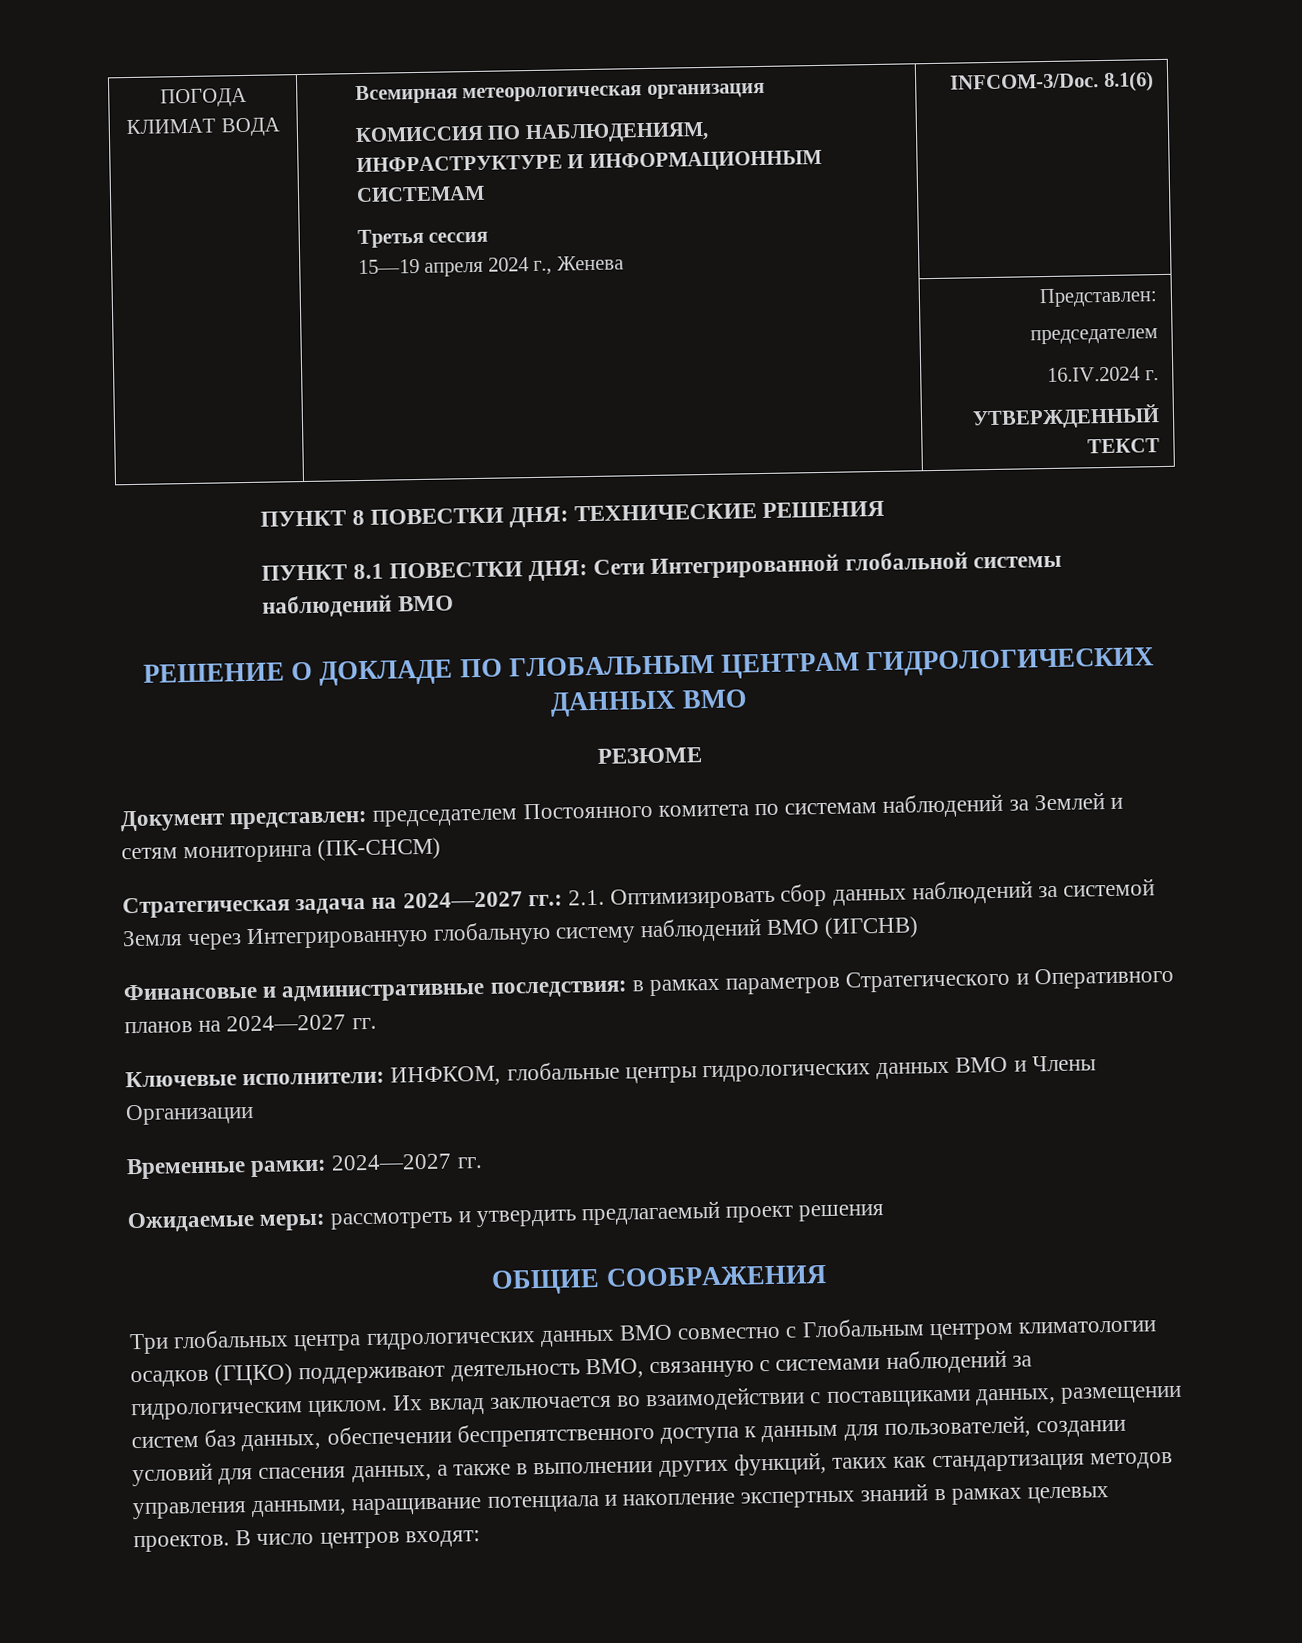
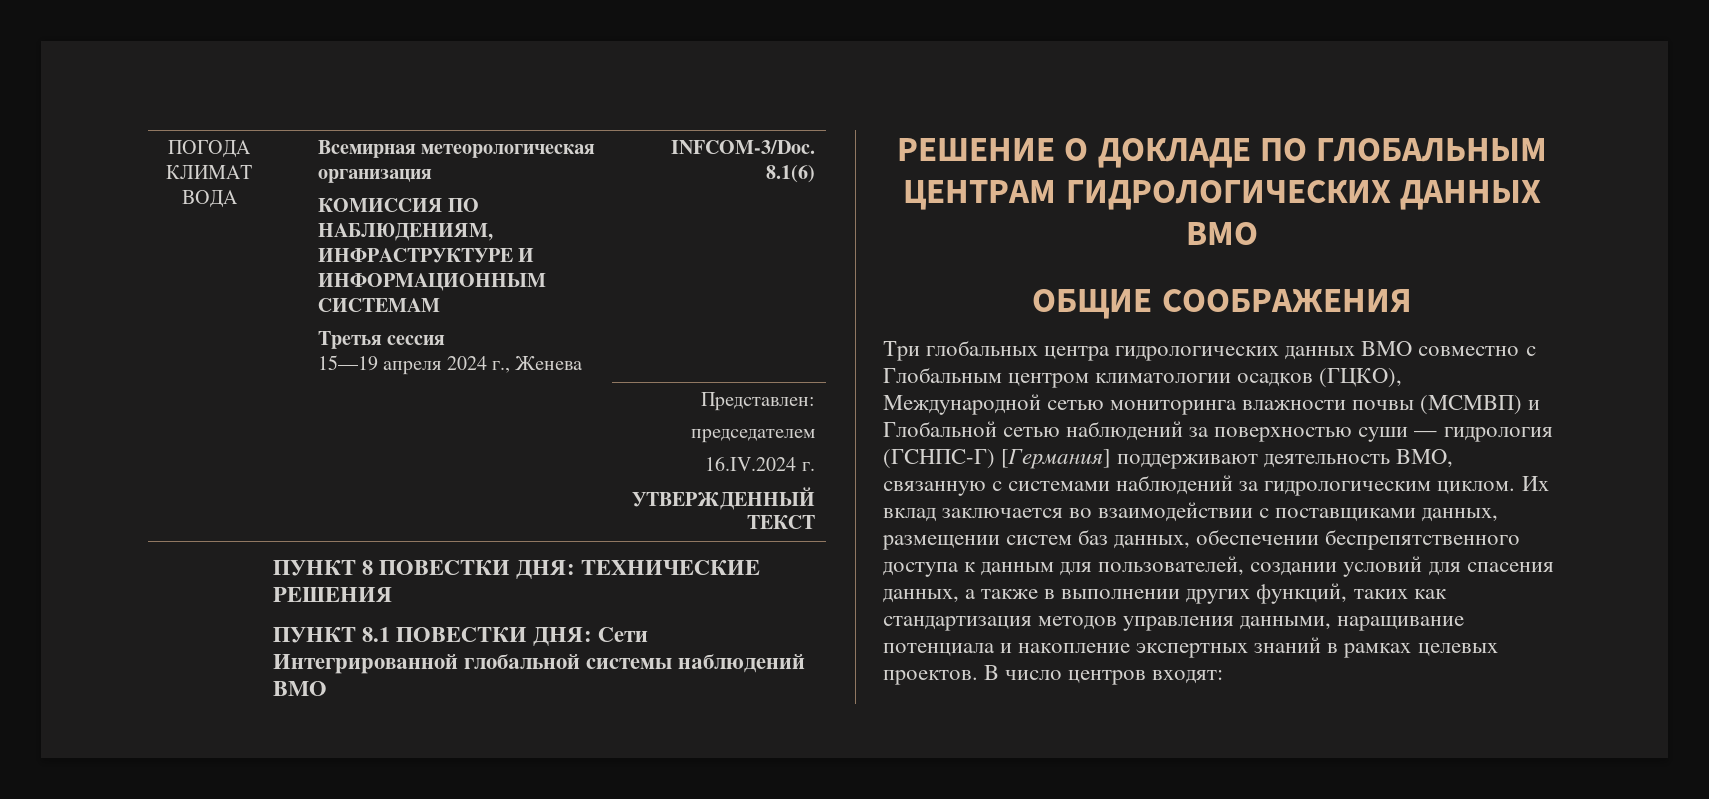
[597,747,702,764] [120,792,1124,832] [121,837,442,864] [122,878,1156,919] [122,916,920,951] [123,966,1174,1003] [124,1014,377,1034] [125,1055,1096,1088] [125,1102,254,1126] [126,1153,483,1180] [127,1200,885,1233] // РЕЗЮМЕ // Документ представлен: председателем Постоянного комитета по системам наблюдений за Землей и сетям мониторинга (ПК-СНСМ) // Стратегическая задача на 2024—2027 гг.: 2.1. Оптимизировать сбор данных наблюдений за системой Земля через Интегрированную глобальную систему наблюдений ВМО (ИГСНВ) // Финансовые и административные последствия: в рамках параметров Стратегического и Оперативного планов на 2024—2027 гг. // Ключевые исполнители: ИНФКОМ, глобальные центры гидрологических данных ВМО и Члены Организации // Временные рамки: 2024—2027 гг. // Ожидаемые меры: рассмотреть и утвердить предлагаемый проект решения -> (1258, 233) none
[214,1363,294,1386] (ГЦКО) -> [1319,368,1403,388] [883,394,1541,415] [883,421,1553,442] [883,449,1112,469] (ГЦКО), Международной сетью мониторинга влажности почвы (МСMВП) и Глобальной сетью наблюдений за поверхностью суши — гидрология (ГСНПС-Г) [Германия]

